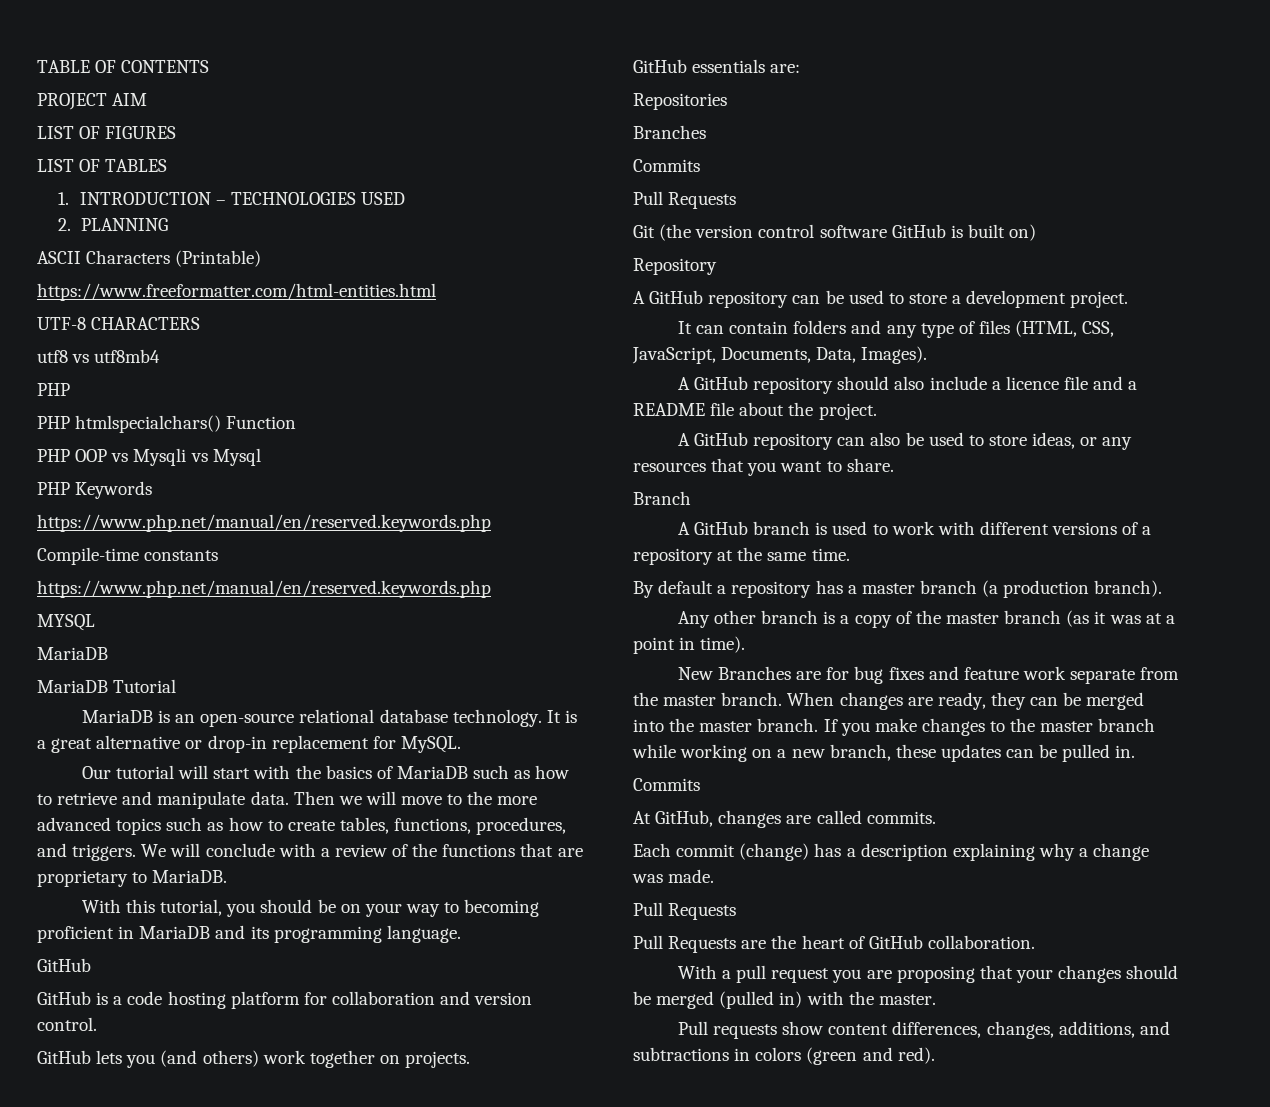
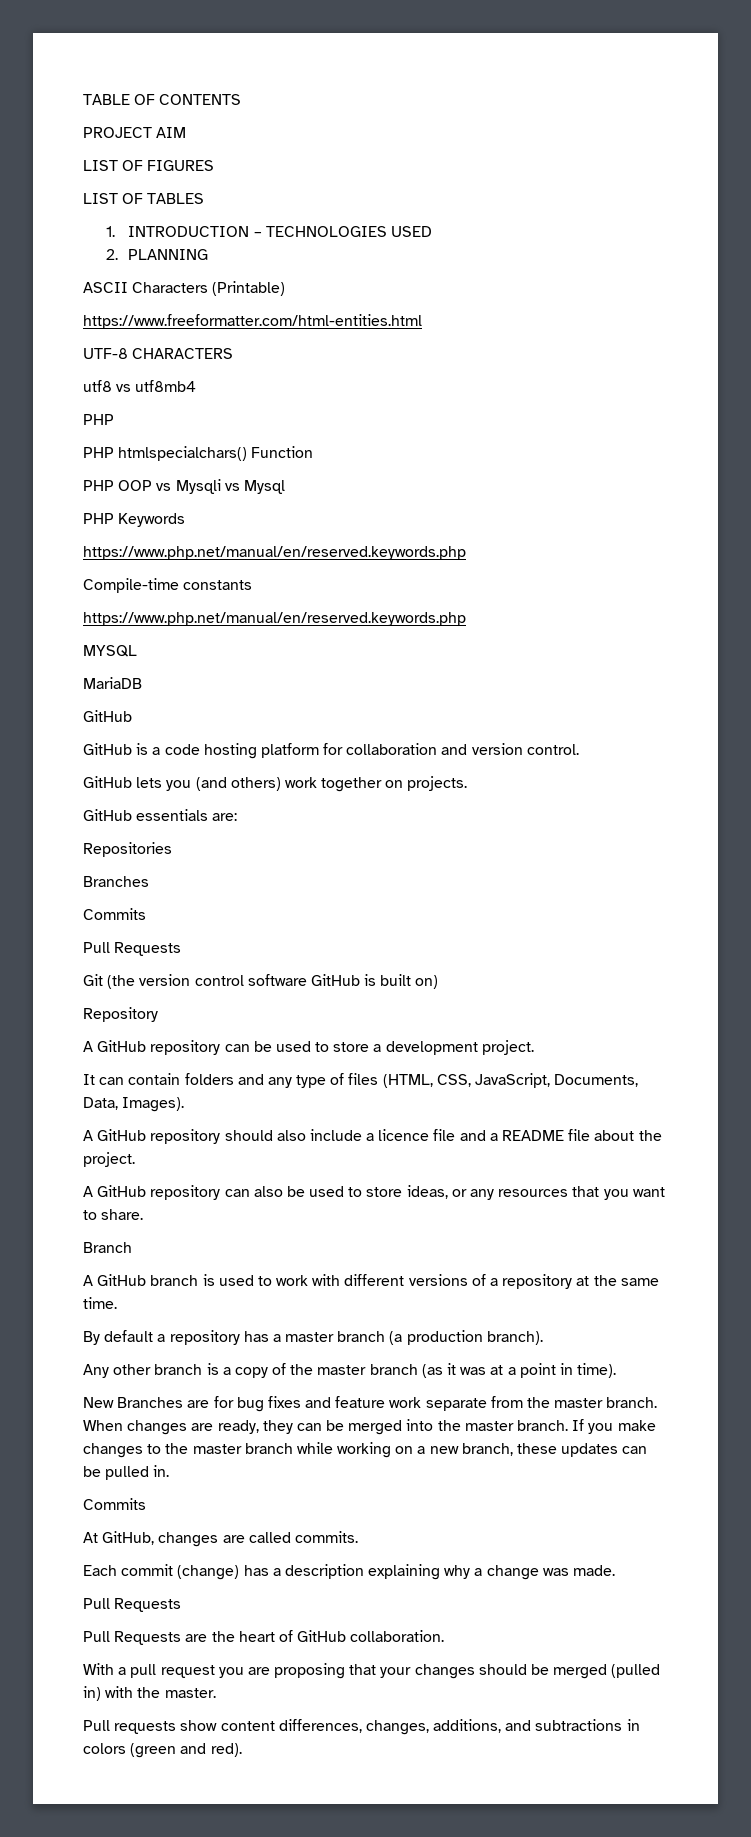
[37,679,177,693] [81,709,577,727] [37,735,461,753] [81,765,570,779] [37,791,538,809] [37,817,567,835] [37,843,583,861] [37,870,228,887] [81,899,540,917] [37,925,461,943] // MariaDB Tutorial // MariaDB is an open-source relational database technology. It is a great alternative or drop-in replacement for MySQL. // Our tutorial will start with the basics of MariaDB such as how to retrieve and manipulate data. Then we will move to the more advanced topics such as how to create tables, functions, procedures, and triggers. We will conclude with a review of the functions that are proprietary to MariaDB. // With this tutorial, you should be on your way to becoming proficient in MariaDB and its programming language. -> (142, 683) none

